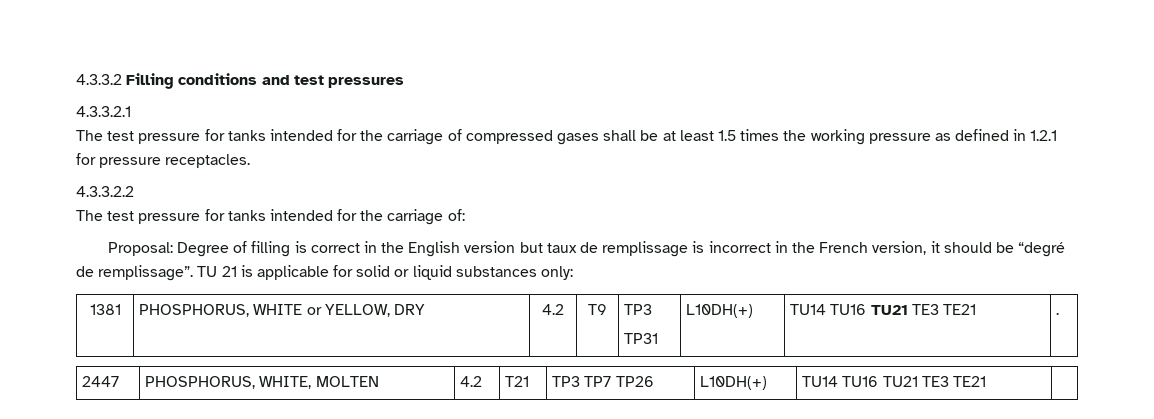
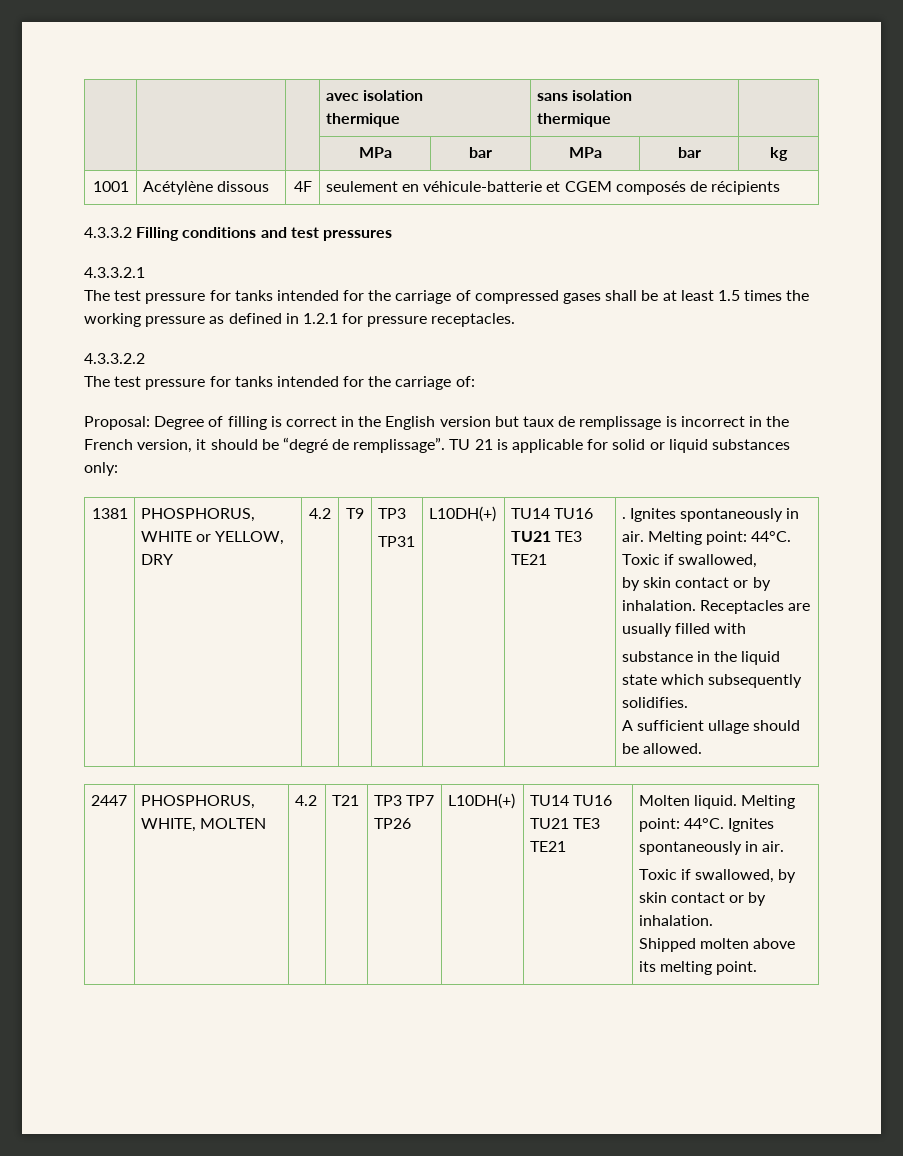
(76, 79) none -> [325,90,424,101] [325,113,400,127] [536,90,633,101] [536,113,611,127] [358,147,392,158] [469,147,492,158] [568,147,602,158] [677,147,701,158] [770,147,788,161] [92,181,129,192] [142,181,270,195] [293,181,312,192] [325,181,781,195] | | | avec isolation // thermique | sans isolation // thermique | // | | | MPa | bar | MPa | bar | kg // 1001 | Acétylène dissous | 4F | seulement en véhicule-batterie et CGEM composés de récipients //
(1060, 313) none -> [630,508,800,522] [621,531,792,545] [621,554,758,568] [621,577,771,591] [621,600,811,614] [621,623,747,637] [621,651,781,665] [621,674,803,688] [621,697,688,708] [621,720,801,734] [621,743,703,754] Ignites spontaneously in air. Melting point: 44°C. Toxic if swallowed, // by skin contact or by inhalation. Receptacles are usually filled with // substance in the liquid state which subsequently solidifies. // A sufficient ullage should be allowed.
(986, 381) none -> [638,795,796,809] [638,818,775,832] [638,841,785,855] [638,869,797,883] [638,892,767,906] [638,915,713,926] [638,938,796,952] [638,961,758,975] Molten liquid. Melting point: 44°C. Ignites spontaneously in air. // Toxic if swallowed, by skin contact or by inhalation. // Shipped molten above its melting point.

